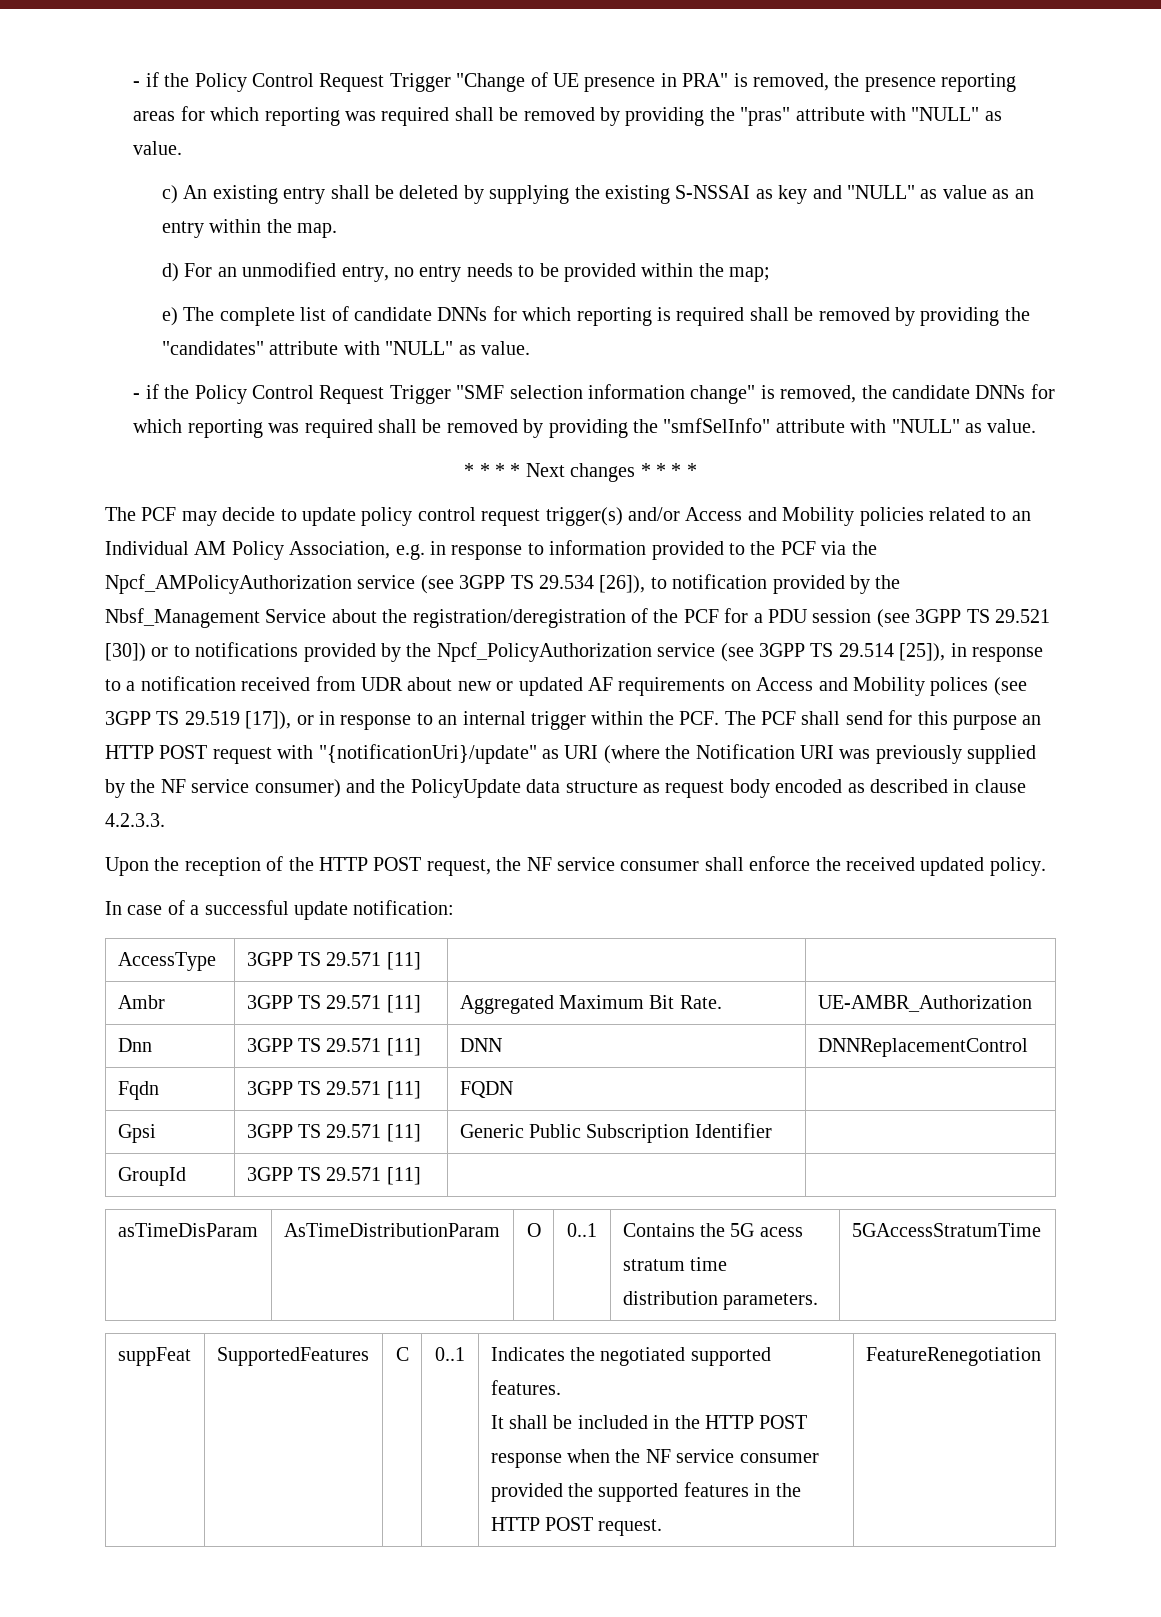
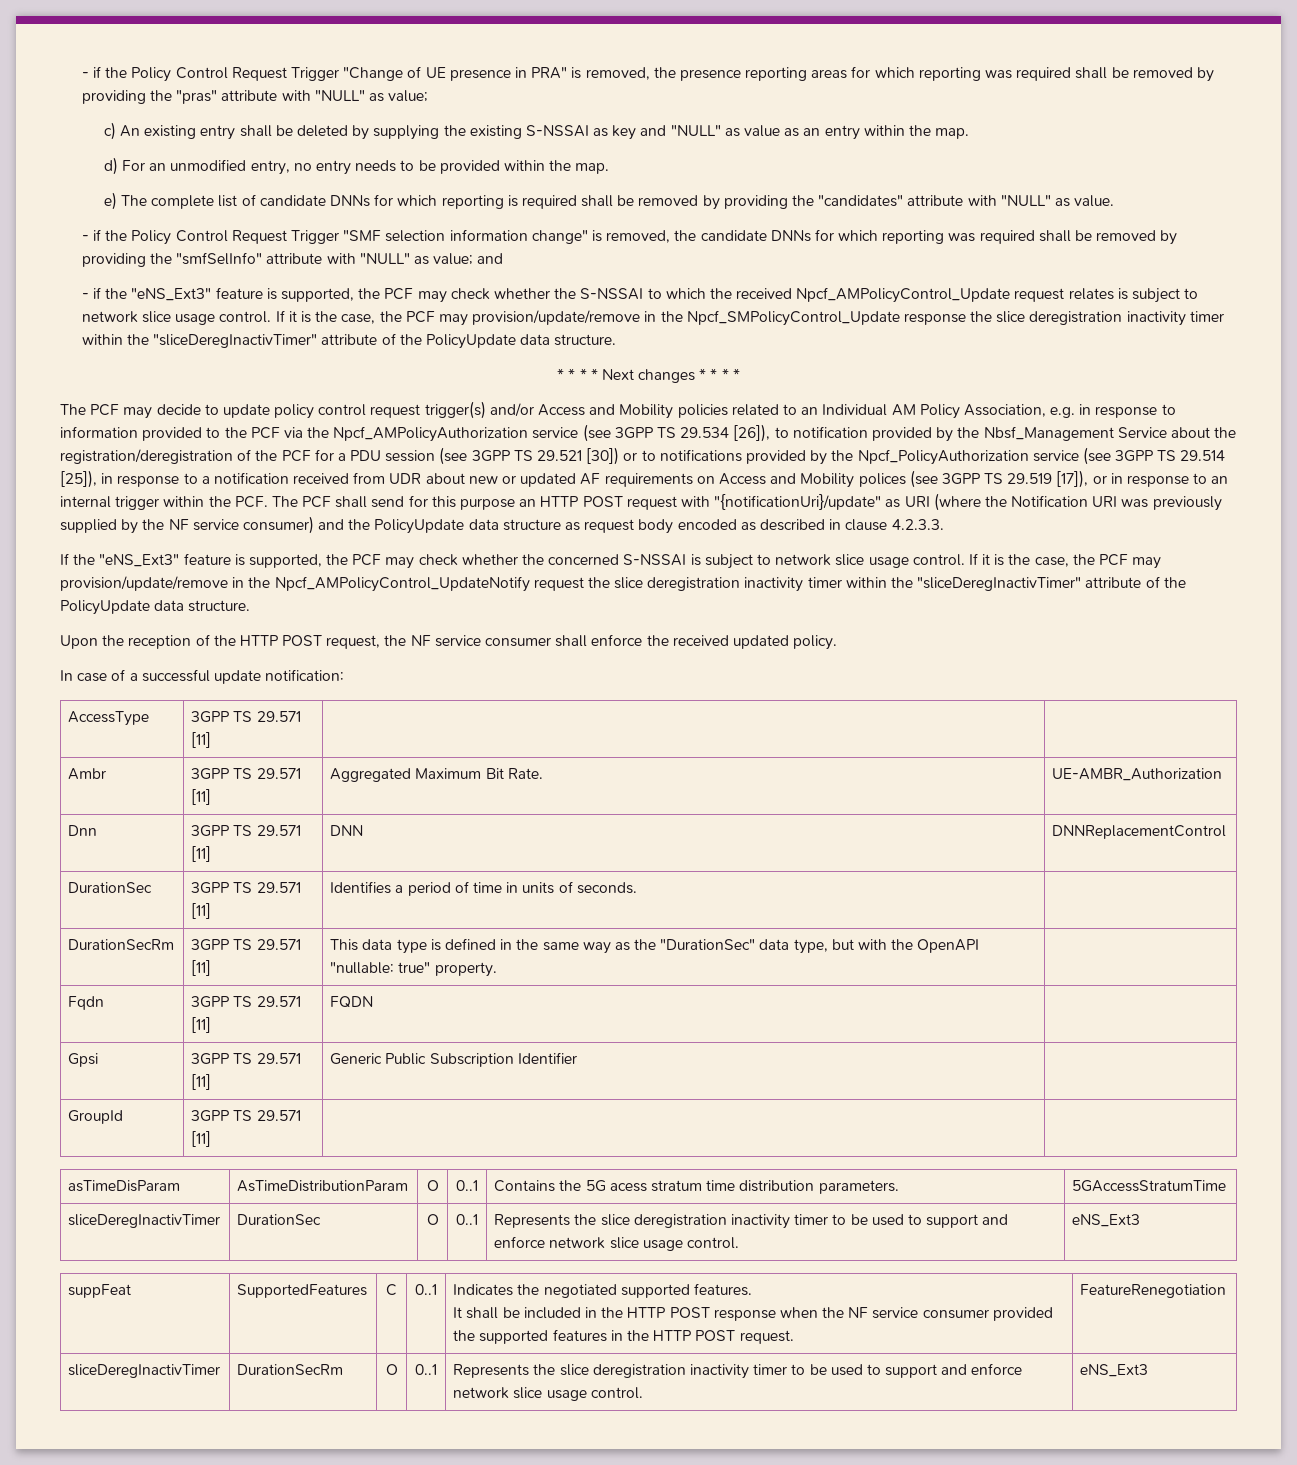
[133,141,183,155] value. -> [388,90,429,102] value;
[729,267,771,282] map; -> [575,163,610,174] map.
[987,419,1037,433] value. -> [433,253,504,265] [81,287,1199,303] [81,310,1224,326] [81,333,617,349] value; and // - if the "eNS_Ext3" feature is supported, the PCF may check whether the S-NSSAI to which the received Npcf_AMPolicyControl_Update request relates is subject to network slice usage control. If it is the case, the PCF may provision/update/remove in the Npcf_SMPolicyControl_Update response the slice deregistration inactivity timer within the "sliceDeregInactivTimer" attribute of the PolicyUpdate data structure.
(165, 820) none -> [60,553,1162,569] [60,576,1186,592] [60,600,251,615] // If the "eNS_Ext3" feature is supported, the PCF may check whether the concerned S-NSSAI is subject to network slice usage control. If it is the case, the PCF may provision/update/remove in the Npcf_AMPolicyControl_UpdateNotify request the slice deregistration inactivity timer within the "sliceDeregInactivTimer" attribute of the PolicyUpdate data structure.
(1028, 1047) none -> [68,882,153,893] [191,882,301,894] [191,903,212,919] [330,881,637,896] [68,939,175,950] [191,939,301,951] [191,960,212,976] [330,938,980,954] [330,962,497,977] // DurationSec | 3GPP TS 29.571 [11] | Identifies a period of time in units of seconds. | // DurationSecRm | 3GPP TS 29.571 [11] | This data type is defined in the same way as the "DurationSec" data type, but with the OpenAPI "nullable: true" property. |
(1041, 1230) none -> [68,1214,221,1228] [237,1214,322,1225] [426,1214,439,1225] [456,1214,478,1225] [494,1214,1009,1229] [494,1236,739,1251] [1072,1214,1141,1227] // sliceDeregInactivTimer | DurationSec | O | 0..1 | Represents the slice deregistration inactivity timer to be used to support and enforce network slice usage control. | eNS_Ext3
(1041, 1356) none -> [68,1364,221,1378] [237,1364,344,1375] [385,1364,398,1375] [415,1364,437,1375] [453,1363,1023,1379] [453,1387,643,1401] [1080,1364,1149,1377] // sliceDeregInactivTimer | DurationSecRm | O | 0..1 | Represents the slice deregistration inactivity timer to be used to support and enforce network slice usage control. | eNS_Ext3

